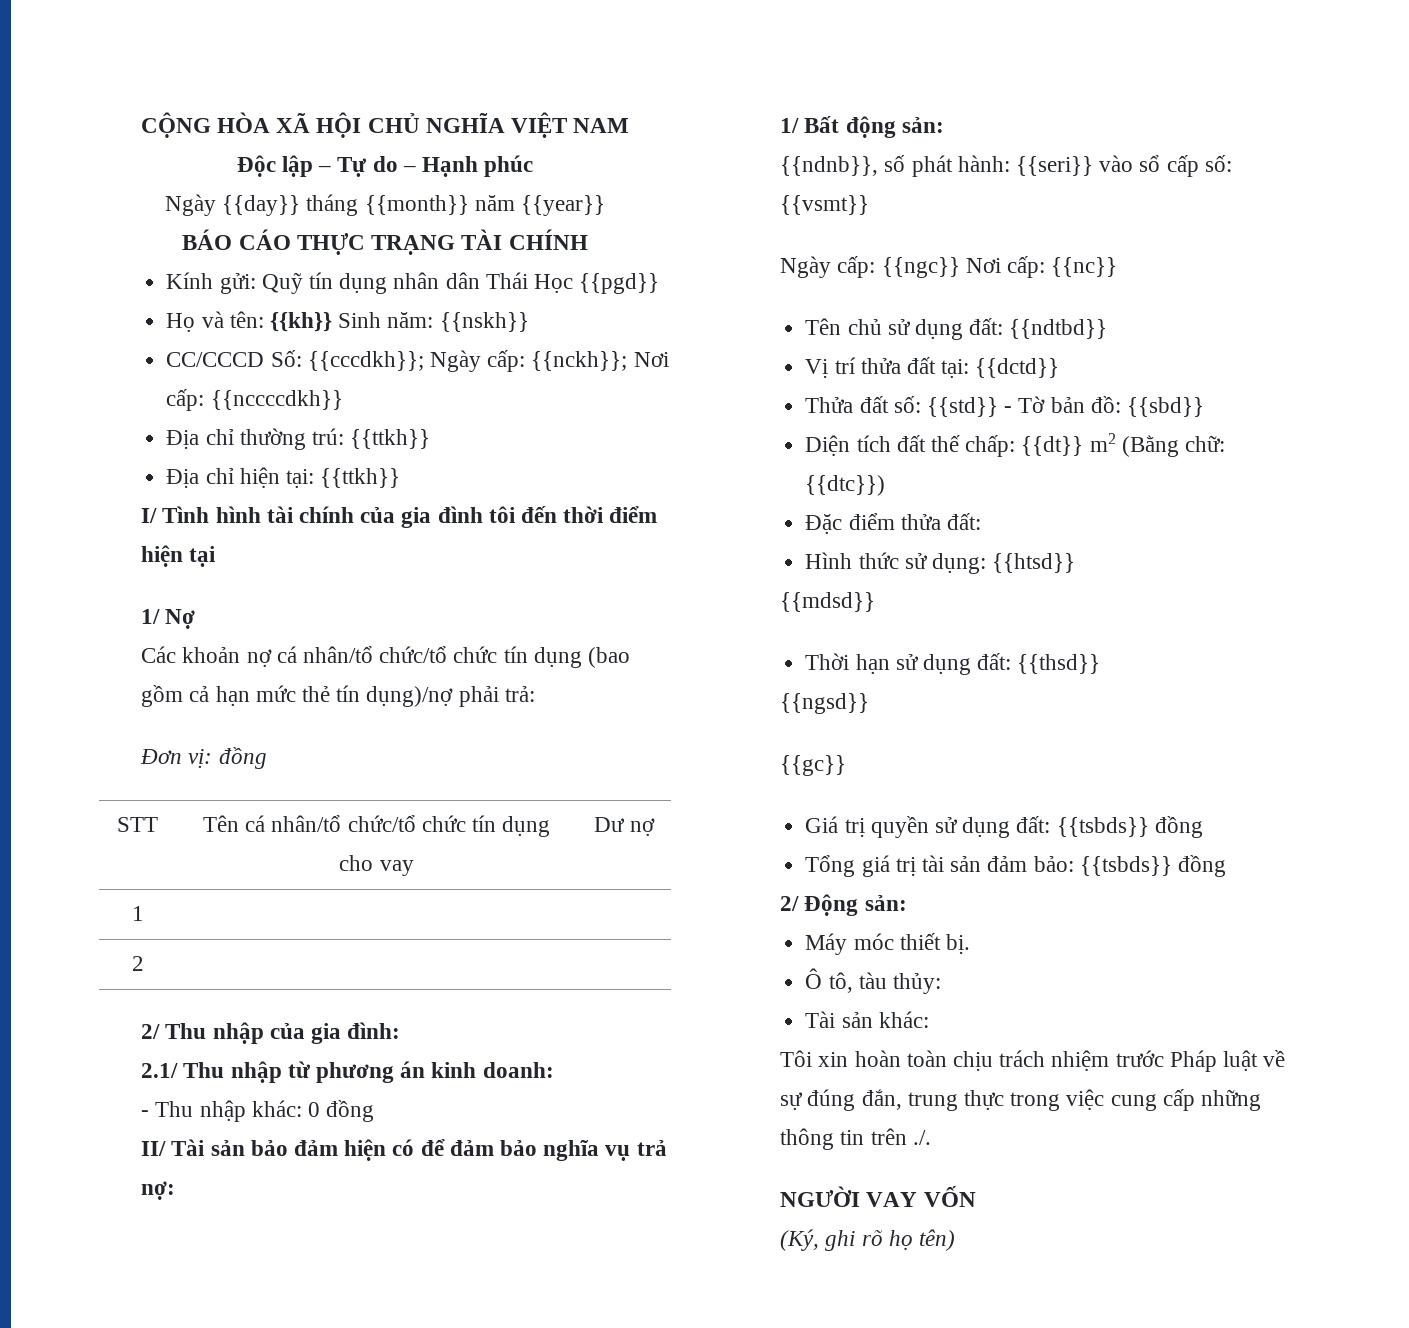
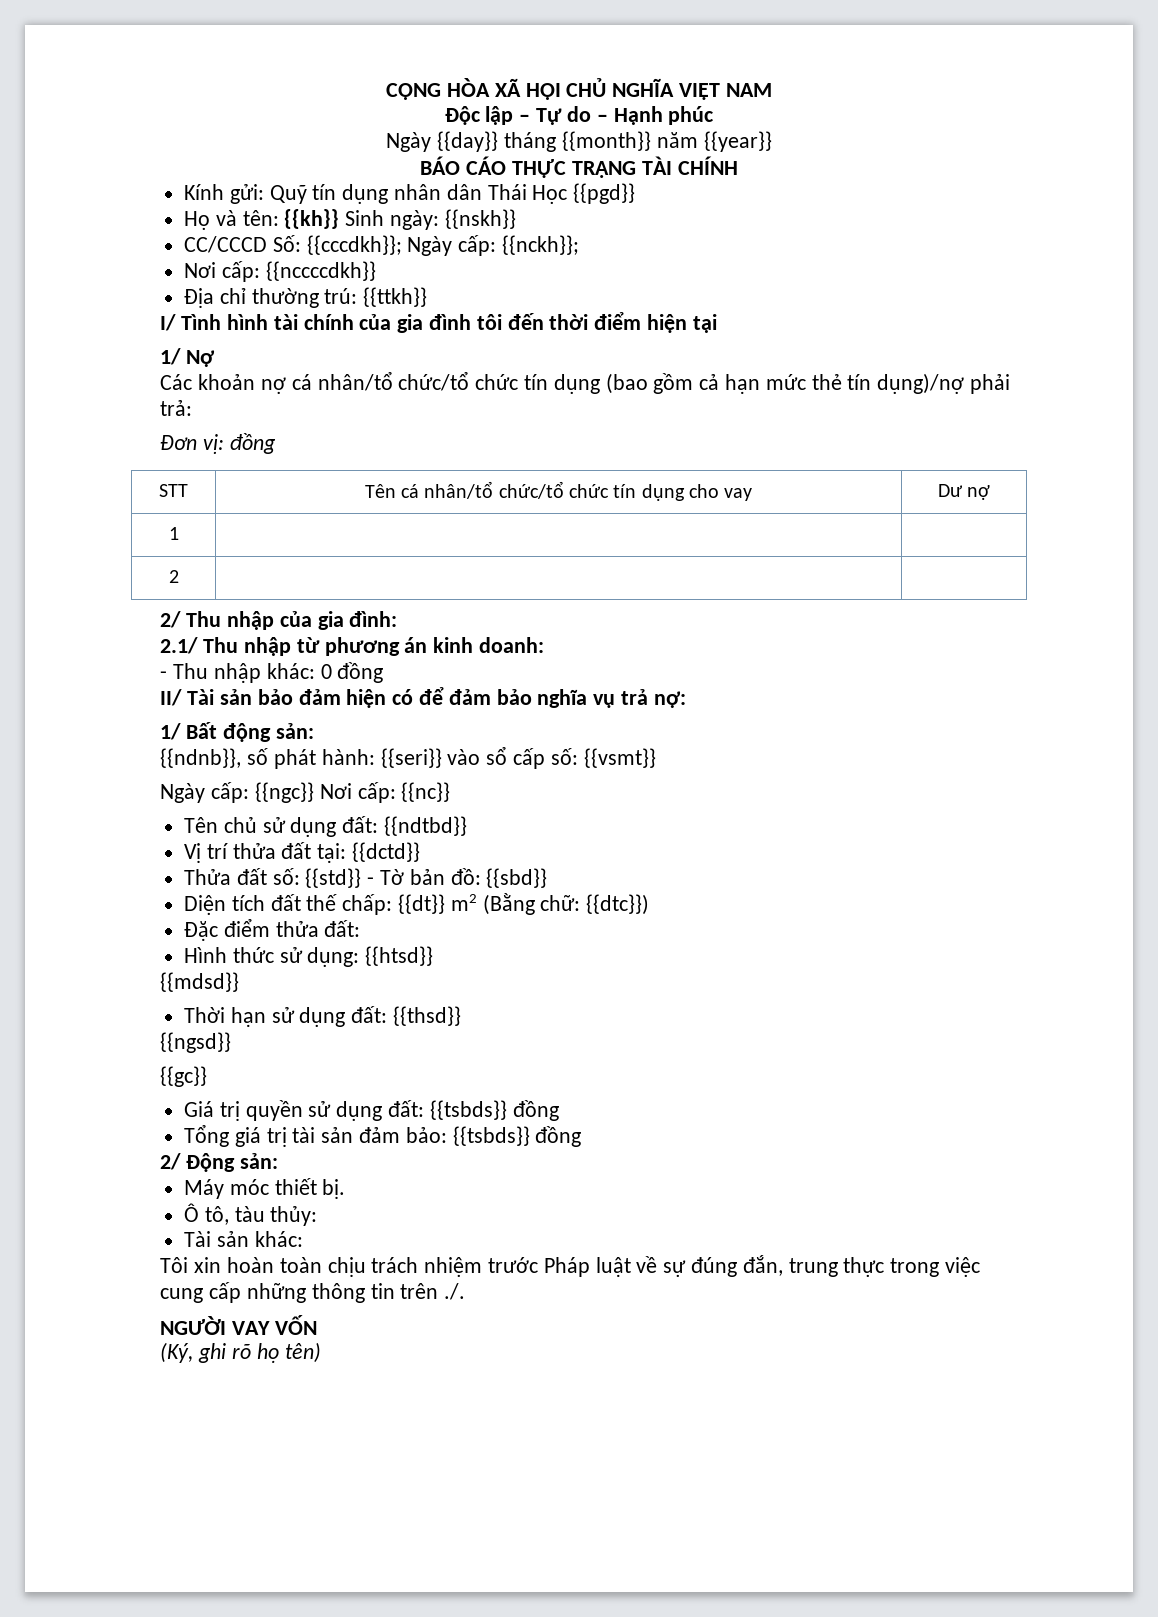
[387,312,434,328] năm: -> [389,210,439,230] ngày:
(628, 361) none -> (579, 245) //
[166,467,401,488] // Địa chỉ hiện tại: {{ttkh}} -> (428, 297) none

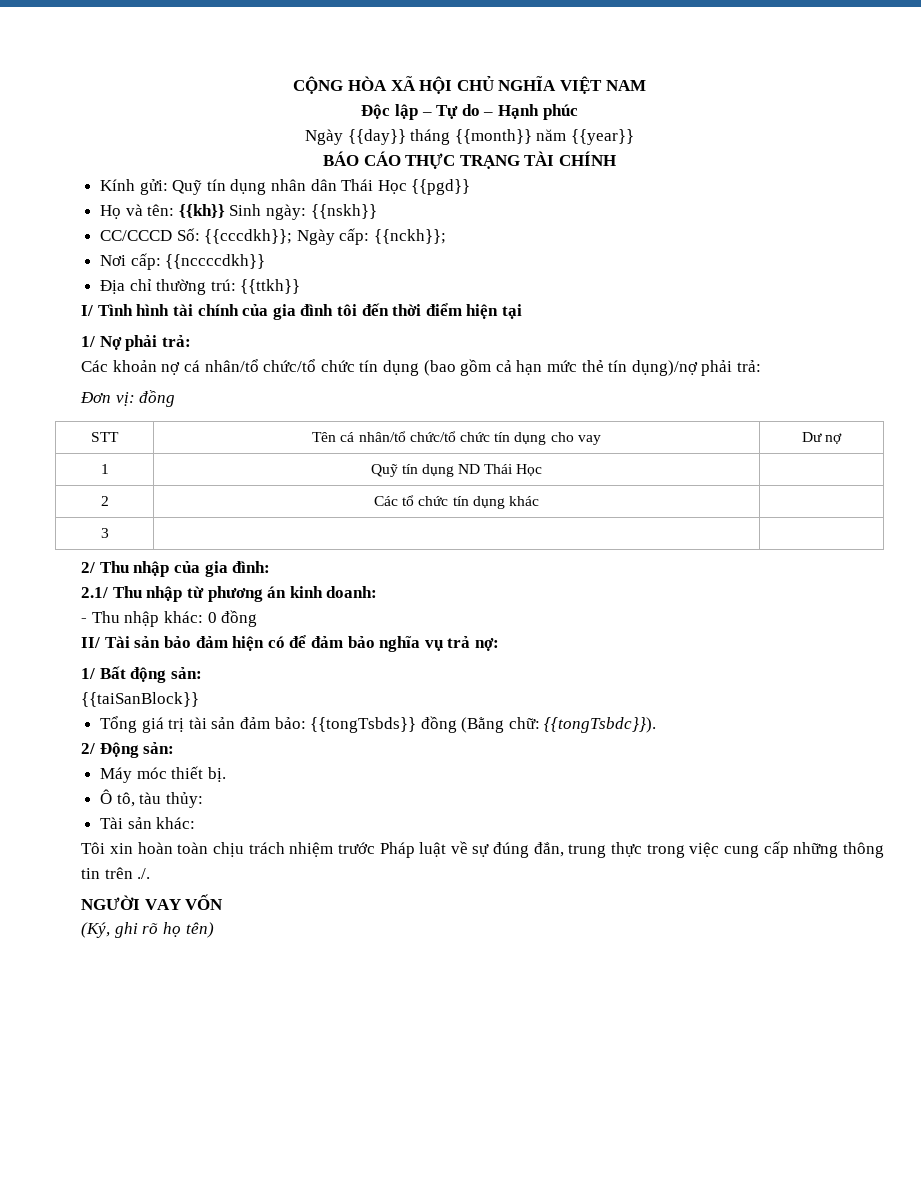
(216, 358) none -> [125,335,192,351] phải trả:
[168,570,179,583] | // 2 -> [370,464,543,477] [100,496,109,506] [374,495,539,509] [100,528,109,538] Quỹ tín dụng ND Thái Học | // 2 | Các tổ chức tín dụng khác | // 3
[160,747,656,769] [160,782,451,803] [183,816,467,837] [183,842,420,863] [183,868,548,888] [183,893,650,915] [183,919,361,941] [183,946,434,967] [160,972,240,992] [183,1006,461,1027] [160,1032,232,1053] [160,1066,208,1087] [183,1100,559,1121] {{ndnb}}, số phát hành: {{seri}} vào sổ cấp số: {{vsmt}} // Ngày cấp: {{ngc}} Nơi cấp: {{nc}} // Tên chủ sử dụng đất: {{ndtbd}} // Vị trí thửa đất tại: {{dctd}} // Thửa đất số: {{std}} - Tờ bản đồ: {{sbd}} // Diện tích đất thế chấp: {{dt}} m2 (Bằng chữ: {{dtc}}) // Đặc điểm thửa đất: // Hình thức sử dụng: {{htsd}} // {{mdsd}} // Thời hạn sử dụng đất: {{thsd}} // {{ngsd}} // {{gc}} // Giá trị quyền sử dụng đất: {{tsbds}} đồng -> [81,692,200,707] {{taiSanBlock}}
[452,1126,582,1147] {{tsbds}} đồng -> [310,716,657,733] {{tongTsbds}} đồng (Bằng chữ: {{tongTsbdc}}).

